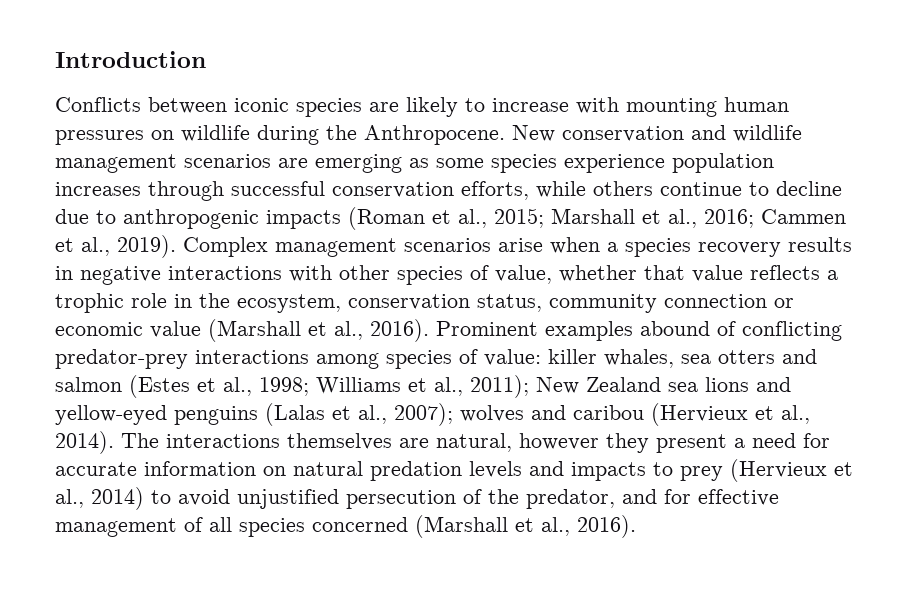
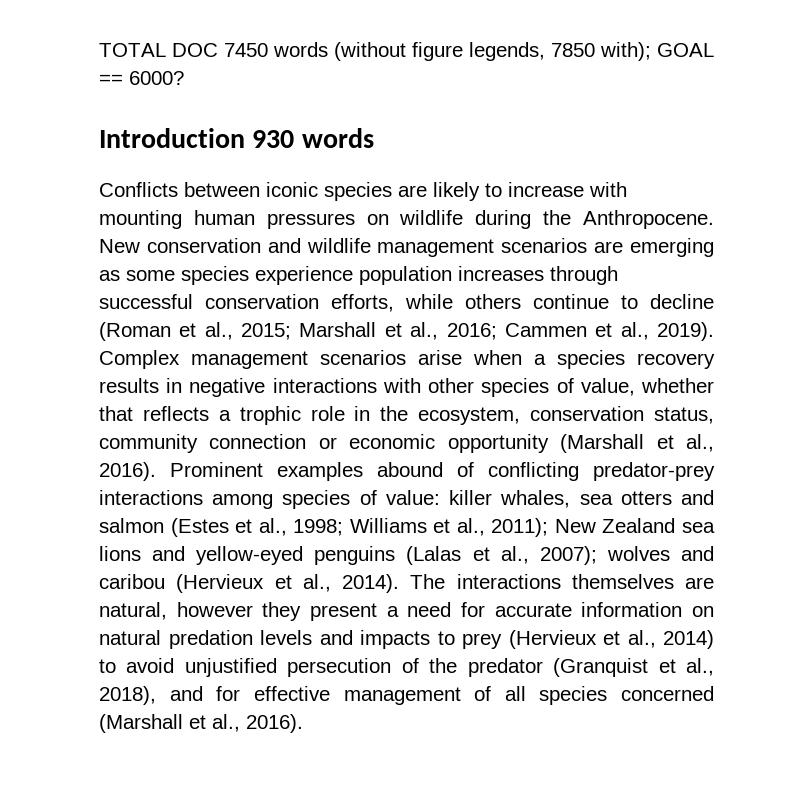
(55, 59) none -> [99,42,714,61] [99,71,184,85] TOTAL DOC 7450 words (without figure legends, 7850 with); GOAL == 6000? //
(206, 59) none -> [252,128,374,148] 930 words
[55,209,341,229] due to anthropogenic impacts -> (714, 301) none
[692,265,743,282] value -> (133, 413) none
[150,321,201,338] value -> [447,434,549,453] opportunity
[526,489,615,509] predator, -> [467,658,715,677] [99,686,156,705] predator (Granquist et al., 2018),

